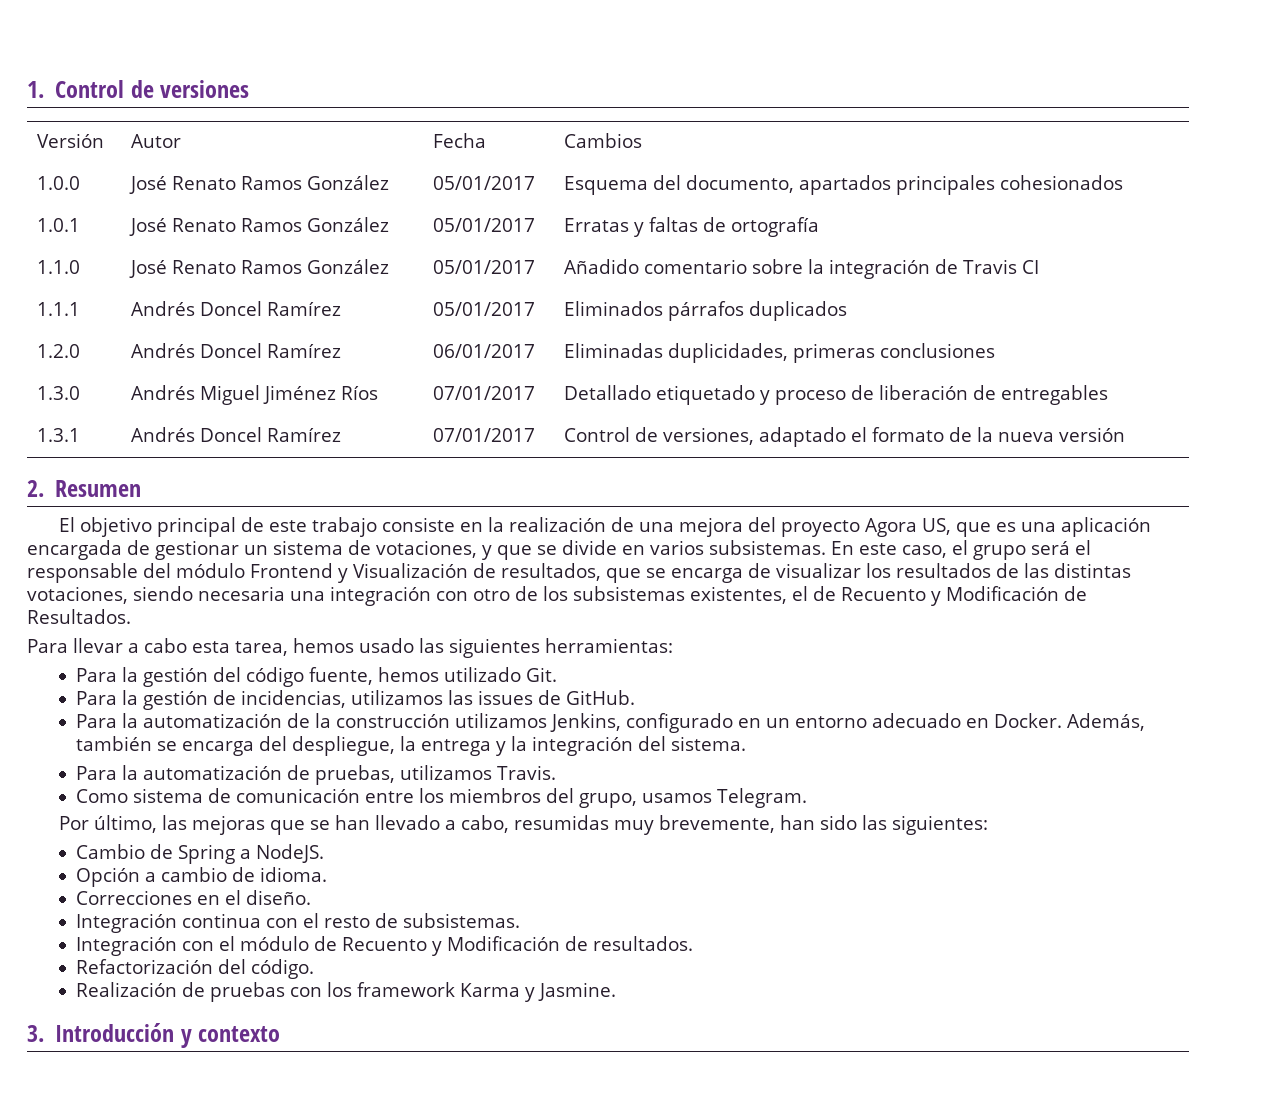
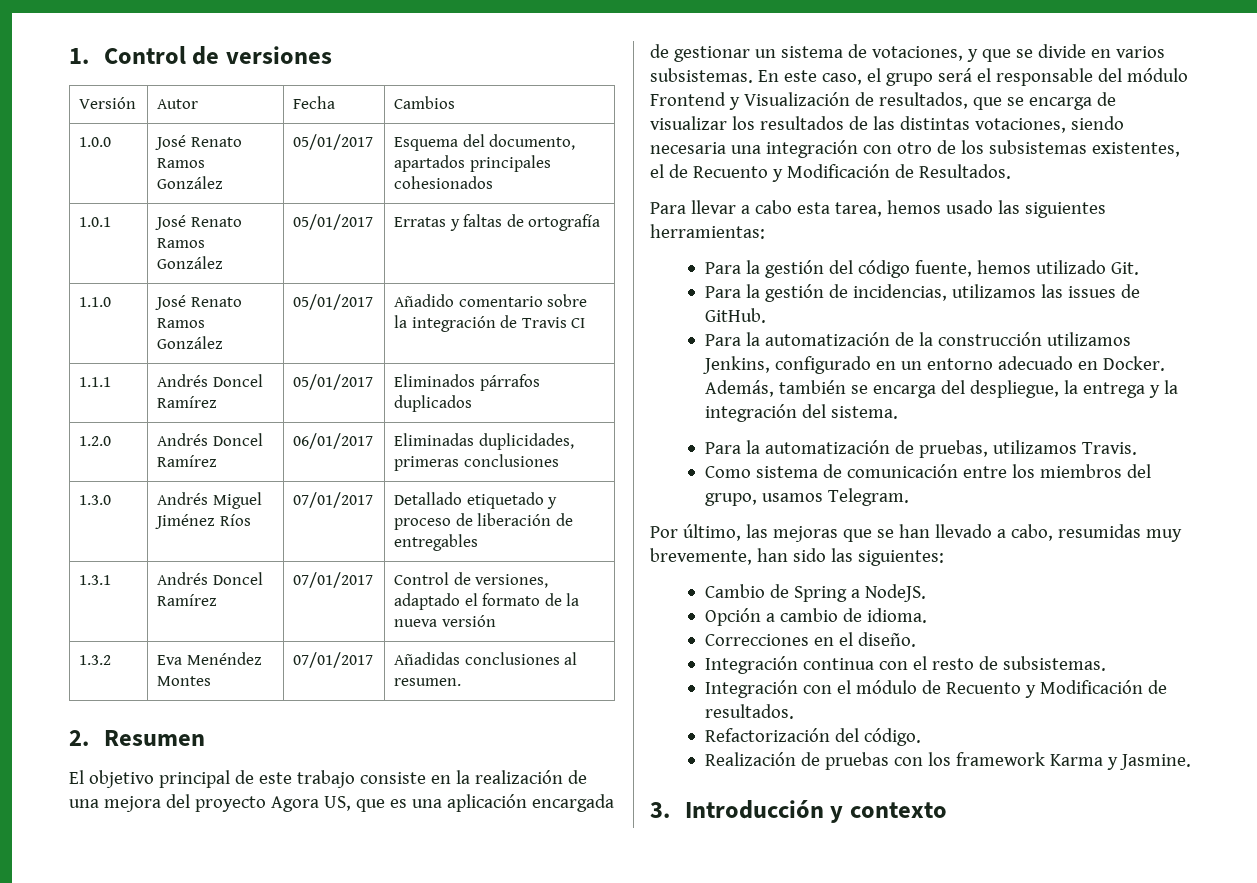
(1126, 434) none -> [79,655,112,665] [157,652,262,665] [157,676,212,686] [293,652,374,668] [394,652,578,665] [394,678,462,686] // 1.3.2 | Eva Menéndez Montes | 07/01/2017 | Añadidas conclusiones al resumen.

